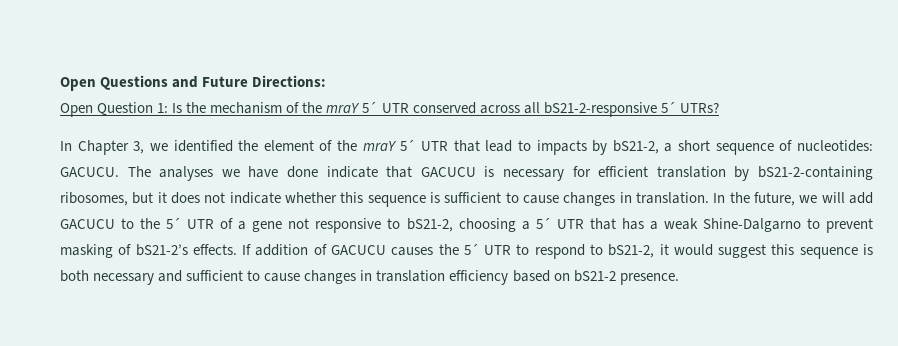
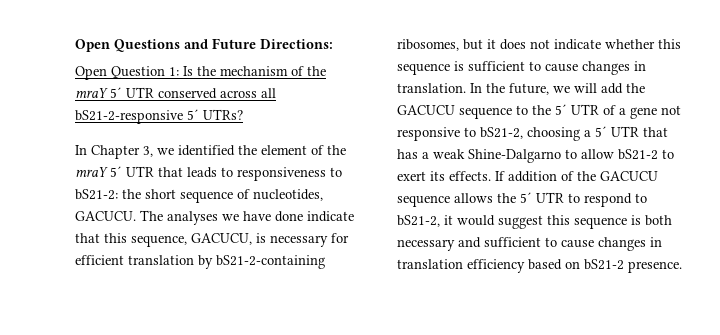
[485,140,673,155] lead to impacts by bS21-2, a -> [187,167,342,181] [75,189,141,200] leads to responsiveness to bS21-2: the
[796,140,873,152] nucleotides: -> [253,189,323,201] nucleotides,
[420,167,476,177] GACUCU -> [104,233,252,247] this sequence, GACUCU,
[60,219,115,229] GACUCU -> [626,83,645,93] [397,105,512,119] the GACUCU sequence
[825,218,873,233] [60,244,434,258] prevent masking of bS21-2’s effects. If addition of GACUCU causes -> [581,149,674,160] [397,171,658,182] [397,193,493,207] allow bS21-2 to exert its effects. If addition of the GACUCU sequence allows

